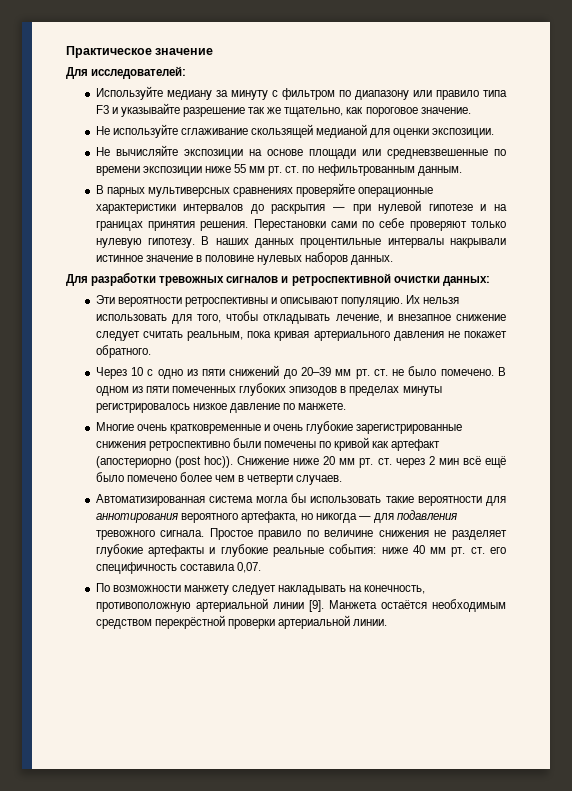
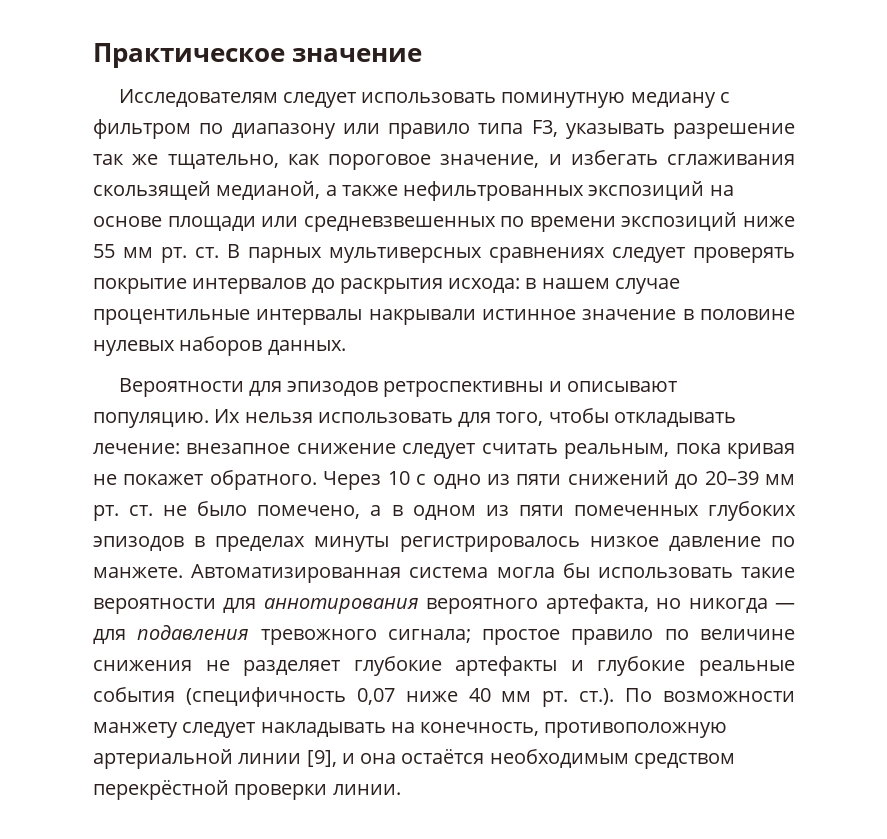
[66,66,187,79] [95,86,268,100] Для исследователей: // Используйте медиану за минуту -> [118,89,716,108] Исследователям следует использовать поминутную медиану
[95,103,180,117] F3 и указывайте -> [531,120,665,139] F3, указывать
[420,107,471,114] [95,124,495,138] [95,145,243,159] значение. // Не используйте сглаживание скользящей медианой для оценки экспозиции. // Не вычисляйте экспозиции -> [440,150,795,168] [93,181,705,201] значение, и избегать сглаживания скользящей медианой, а также нефильтрованных экспозиций
[386,149,488,159] средневзвешенные -> [303,216,496,232] средневзвешенных
[142,166,202,176] экспозиции -> [621,212,738,231] экспозиций
[302,164,462,176] по нефильтрованным данным. // -> (219, 252) none
[296,183,434,197] [95,200,508,214] [95,218,506,231] [95,236,295,248] проверяйте операционные характеристики интервалов до раскрытия — при нулевой гипотезе и на границах принятия решения. Перестановки сами по себе проверяют только нулевую гипотезу. В наших данных -> [612,247,795,263] [93,278,680,294] следует проверять покрытие интервалов до раскрытия исхода: в нашем случае
[66,272,490,286] [95,295,182,307] Для разработки тревожных сигналов и ретроспективной очистки данных: // Эти вероятности -> [118,378,379,397] Вероятности для эпизодов
[335,314,393,323] лечение, и -> [93,443,180,454] лечение:
[313,331,444,341] артериального давления -> (796, 451) none
(151, 351) // -> (317, 480) none
[440,367,507,376] помечено. В -> [257,505,403,519] помечено, а в
[95,421,463,434] [95,437,441,451] [95,456,507,468] [95,472,343,485] // Многие очень кратковременные и очень глубокие зарегистрированные снижения ретроспективно были помечены по кривой как артефакт (апостериорно (post hoc)). Снижение ниже 20 мм рт. ст. через 2 мин всё ещё было помечено более чем в четверти случаев. // -> (183, 572) none
[160,528,253,540] сигнала. Простое -> [387,629,561,645] сигнала; простое
[329,544,377,554] события: -> [93,687,395,707] события (специфичность 0,07
[470,547,506,554] [95,562,261,574] ст. его специфичность составила 0,07. // -> [579,688,615,705] ст.).
[308,600,377,612] [9]. Манжета -> [306,750,397,767] [9], и она
[278,615,351,629] артериальной -> (328, 792) none

